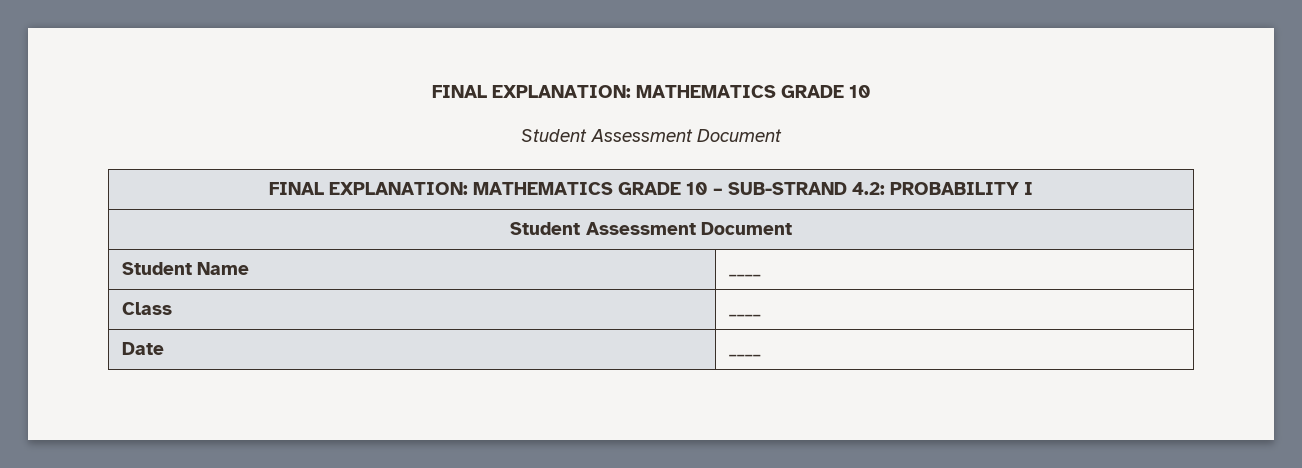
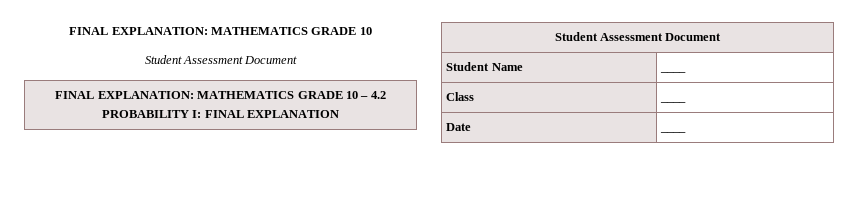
[727,182,1034,195] SUB-STRAND 4.2: PROBABILITY I -> [370,91,386,99] [101,110,340,118] 4.2 PROBABILITY I: FINAL EXPLANATION

